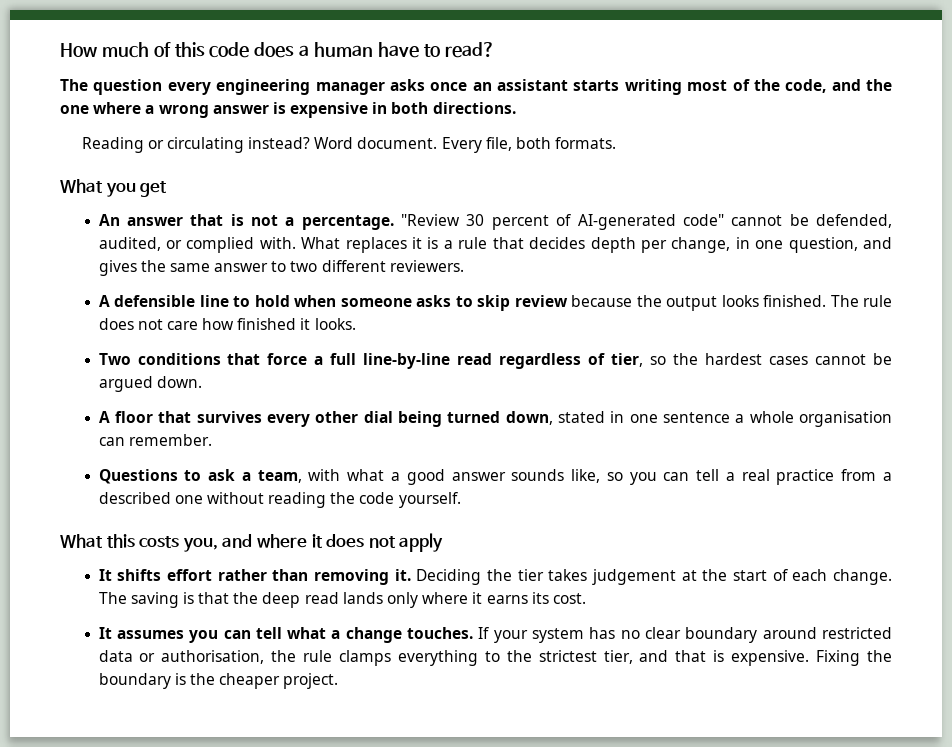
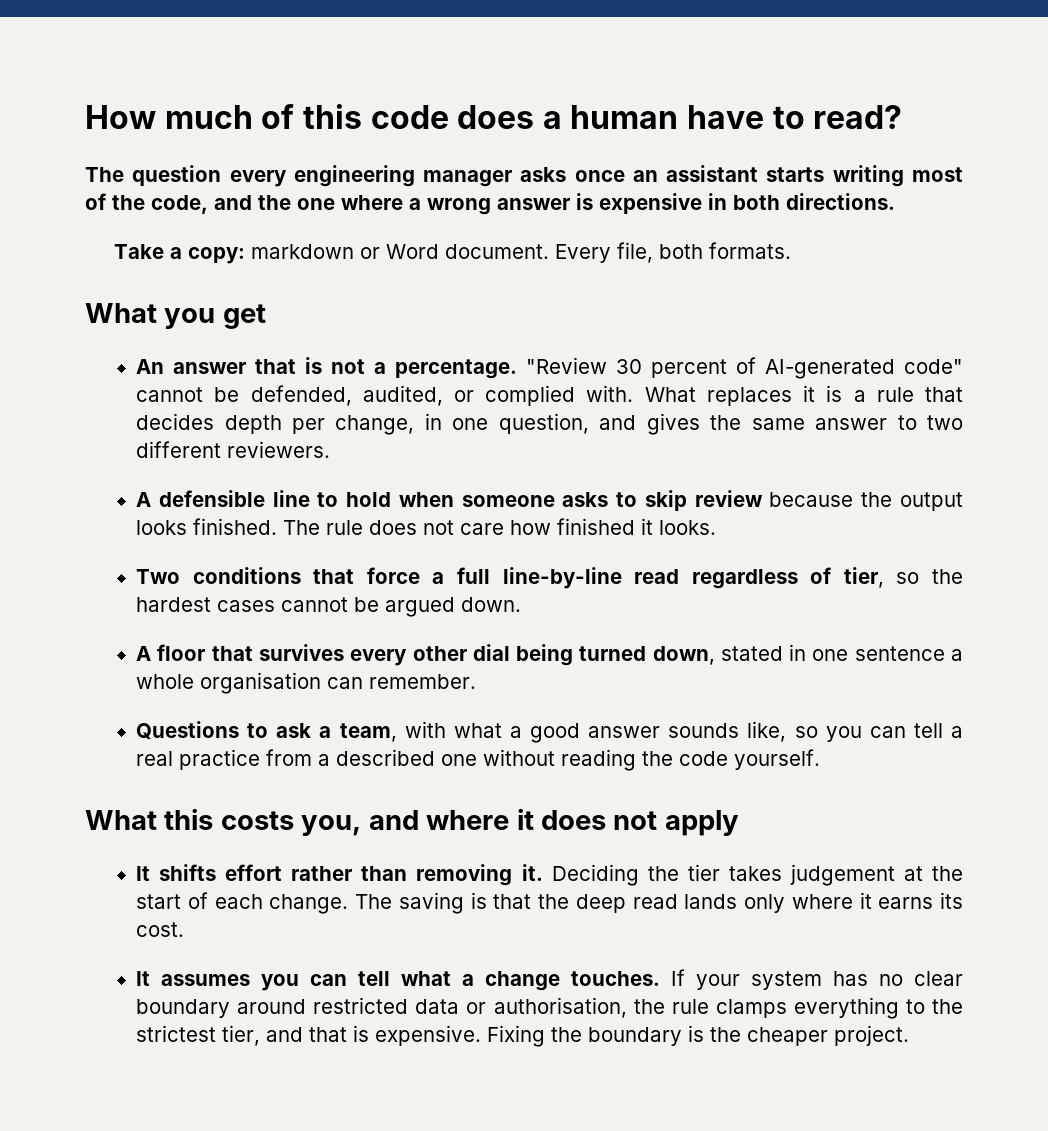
[81,137,311,153] Reading or circulating instead? -> [113,244,380,264] Take a copy: markdown or

